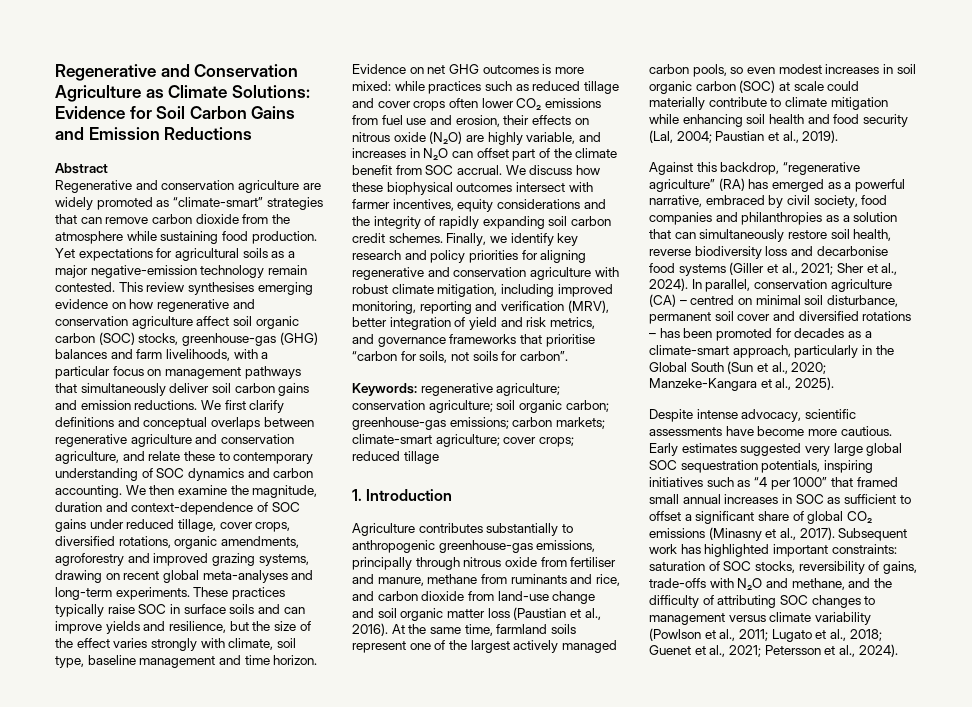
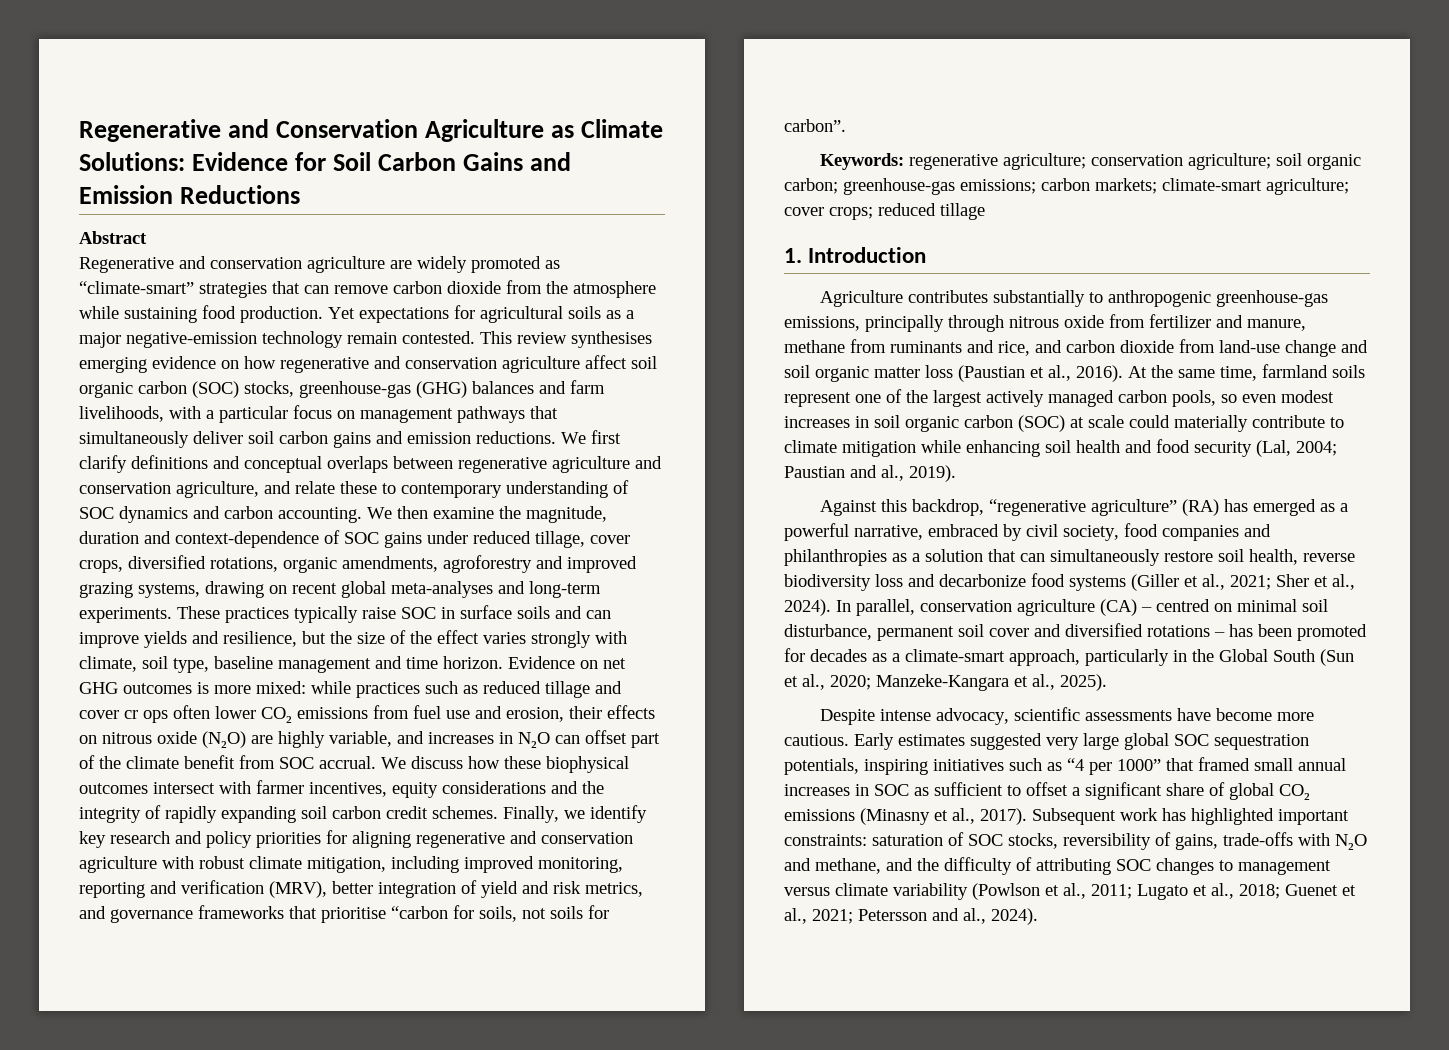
[413,101,446,111] crops -> [124,710,168,723] cr ops
[570,557,617,567] fertiliser -> [1149,314,1211,328] fertilizer
[767,132,779,141] et -> [850,465,877,478] and
[816,246,888,256] decarbonise -> [939,574,1026,587] decarbonize
[824,646,836,655] et -> [932,908,959,921] and

